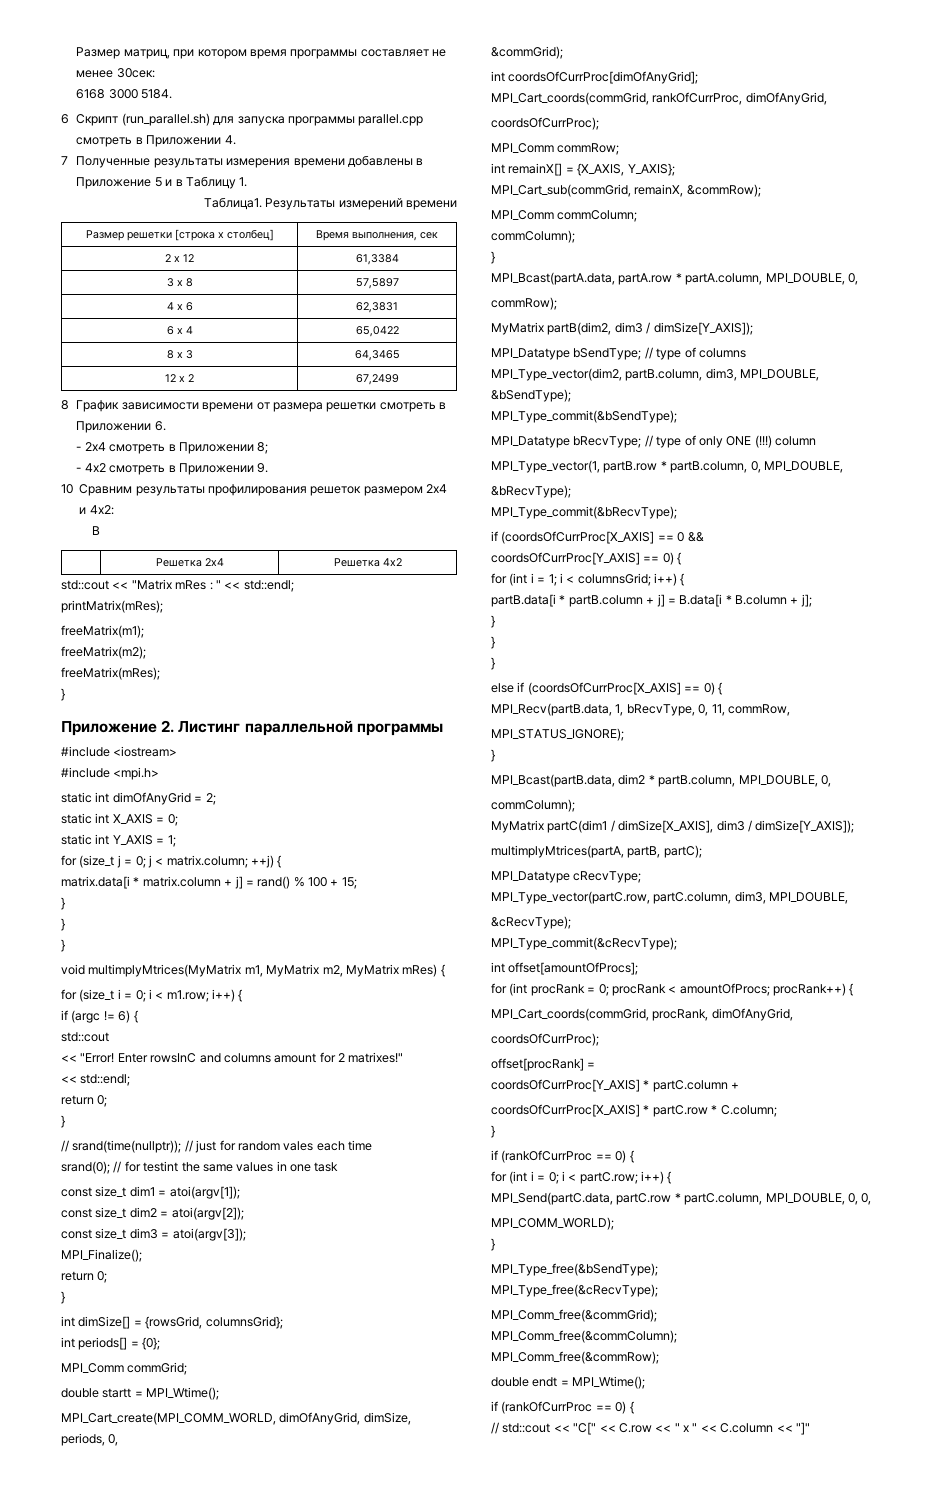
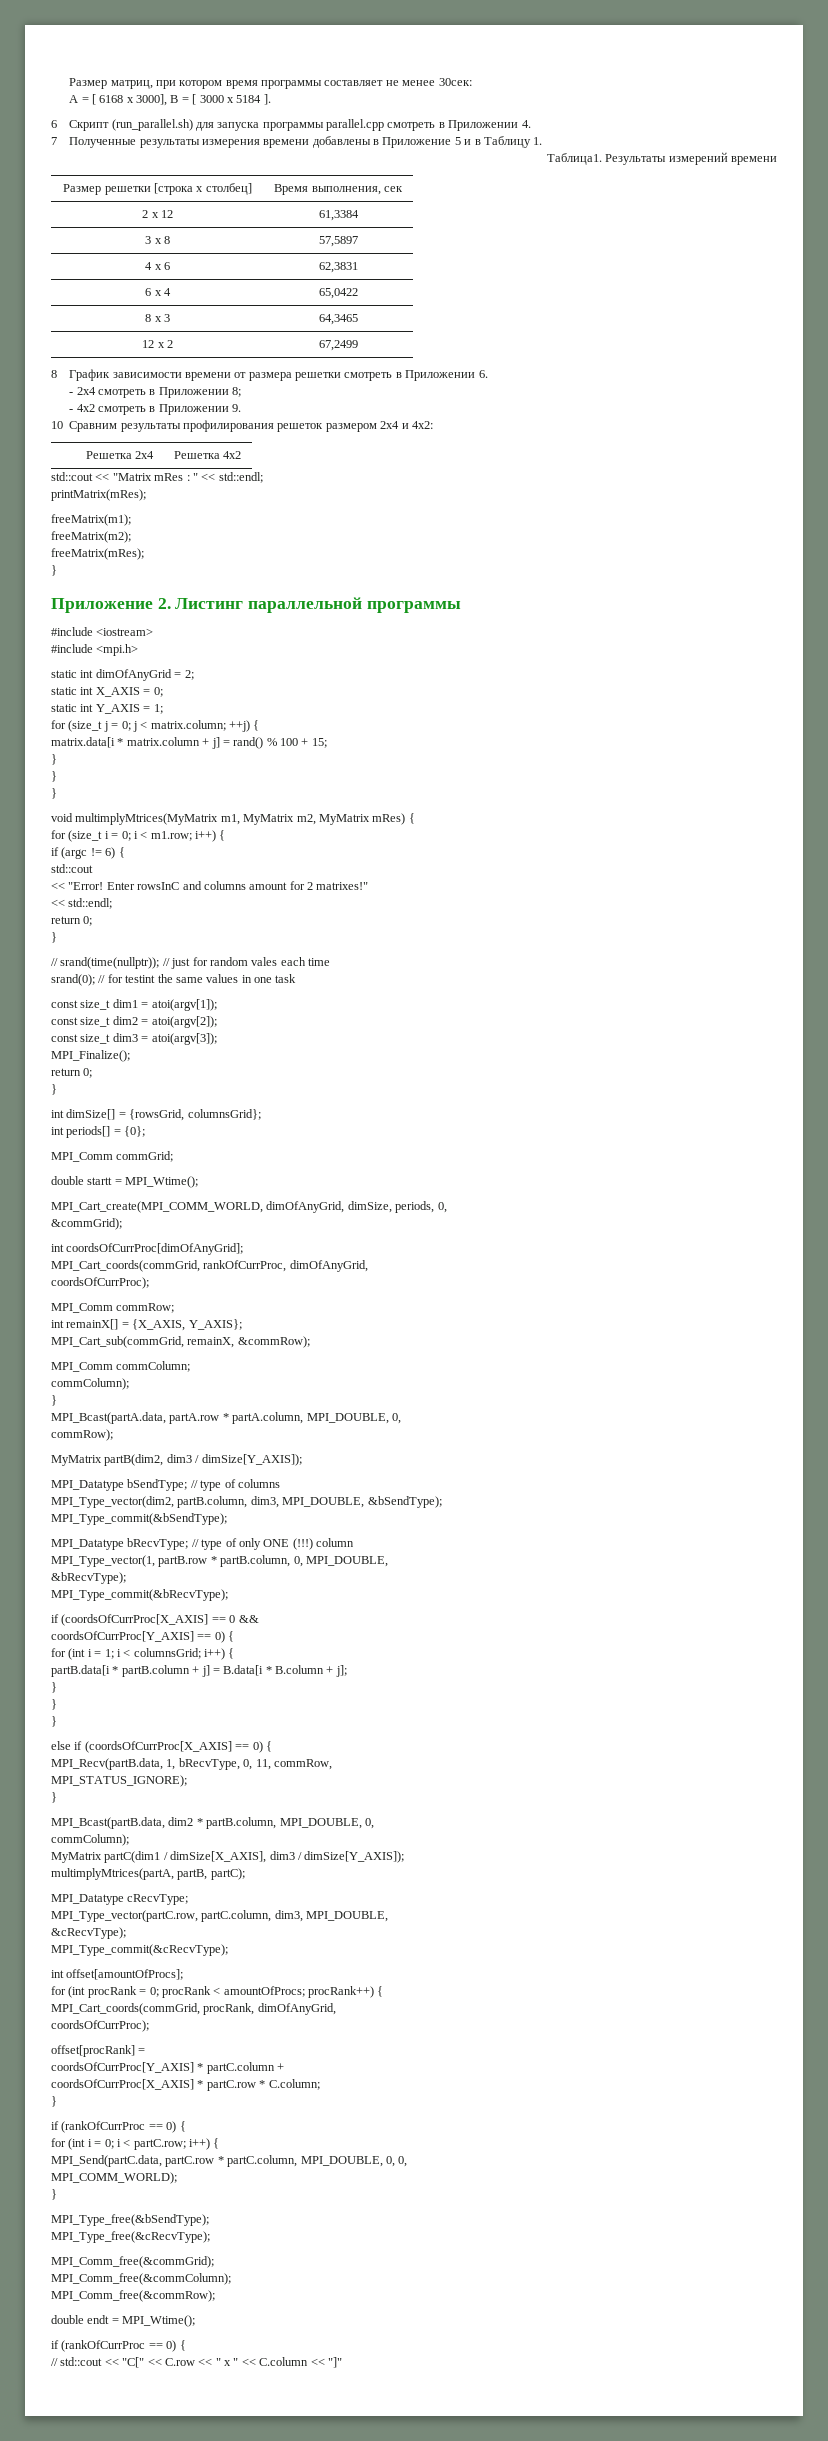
[76,89,173,99] 6168 3000 5184. -> [69,94,271,106] A = [ 6168 x 3000], B = [ 3000 x 5184 ].
[91,526,100,535] // В -> (433, 425) none

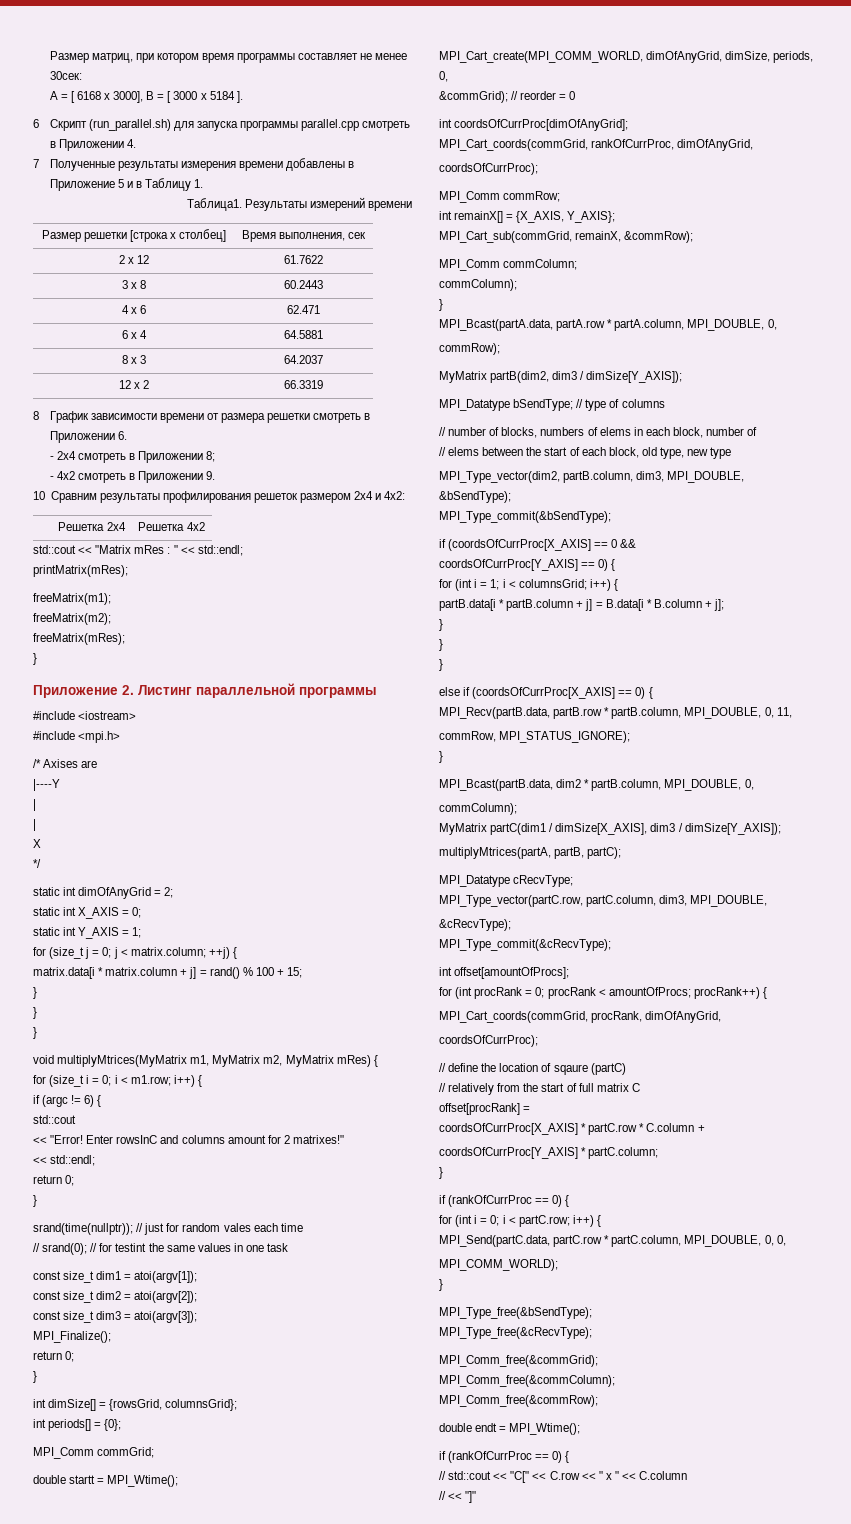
[318,210,359,221] 61,3384 -> [284,255,323,264] 61.7622
[318,236,358,247] 57,5897 -> [284,280,323,289] 60.2443
[318,262,358,273] 62,3831 -> [287,305,320,314] 62.471
[318,288,358,299] 65,0422 -> [284,330,323,339] 64.5881
[318,314,358,325] 64,3465 -> [284,355,323,364] 64.2037
[318,340,358,351] 67,2499 -> [284,380,323,389] 66.3319
(139, 650) none -> [33,759,98,768] [33,779,60,791] [33,799,36,811] [33,819,36,831] [33,839,41,848] [33,859,41,868] // /* Axises are // |----Y // | // | // X // */
[75,813,219,825] multimplyMtrices(MyMatrix -> [57,1055,188,1067] multiplyMtrices(MyMatrix
[51,958,58,966] // -> (37, 1201) none
(330, 962) none -> [33,1243,40,1252] //
(122, 1224) none -> [511,91,576,100] // reorder = 0
(280, 1483) none -> [439,427,758,438] [439,447,732,459] // // number of blocks, numbers of elems in each block, number of // // elems between the start of each block, old type, new type
[51,1538,354,1550] [51,1555,388,1567] [51,1572,126,1584] [51,1589,228,1601] // MPI_Datatype bRecvType; // type of only ONE (!!!) column // MPI_Type_vector(1, partB.row * partB.column, 0, MPI_DOUBLE, // &bRecvType); // MPI_Type_commit(&bRecvType); -> (611, 517) none
[166,1758,240,1770] 1, bRecvType, -> [553,707,762,719] partB.row * partB.column, MPI_DOUBLE,
(271, 1764) none -> (792, 712) //
(332, 1764) // -> (496, 736) none
[51,1868,174,1880] multimplyMtrices(partA, -> [439,847,551,859] multiplyMtrices(partA,
[51,2045,146,2057] [51,2062,285,2074] offset[procRank] = // coordsOfCurrProc[Y_AXIS] * partC.column + -> [439,1063,626,1075] [439,1083,640,1095] [439,1103,531,1115] // define the location of sqaure (partC) // // relatively from the start of full matrix C // offset[procRank] =
[268,2079,320,2090] C.column; -> [646,1123,705,1132] [439,1147,659,1159] C.column + // coordsOfCurrProc[Y_AXIS] * partC.column;
(309, 2361) none -> [439,1491,446,1500] // //

